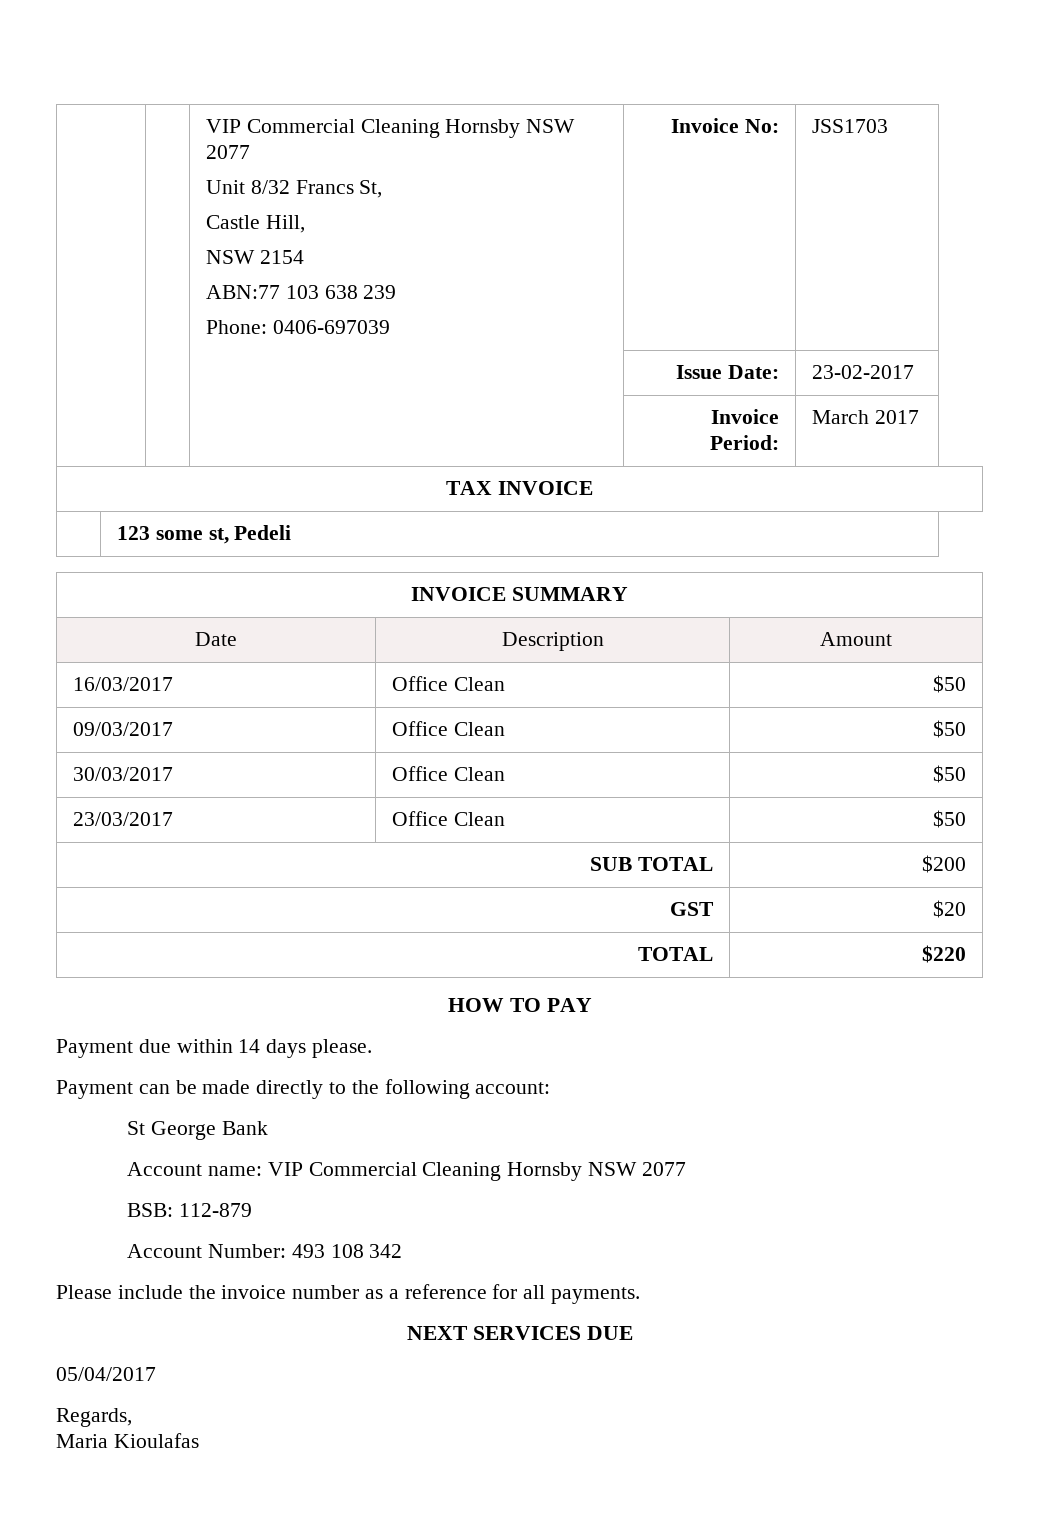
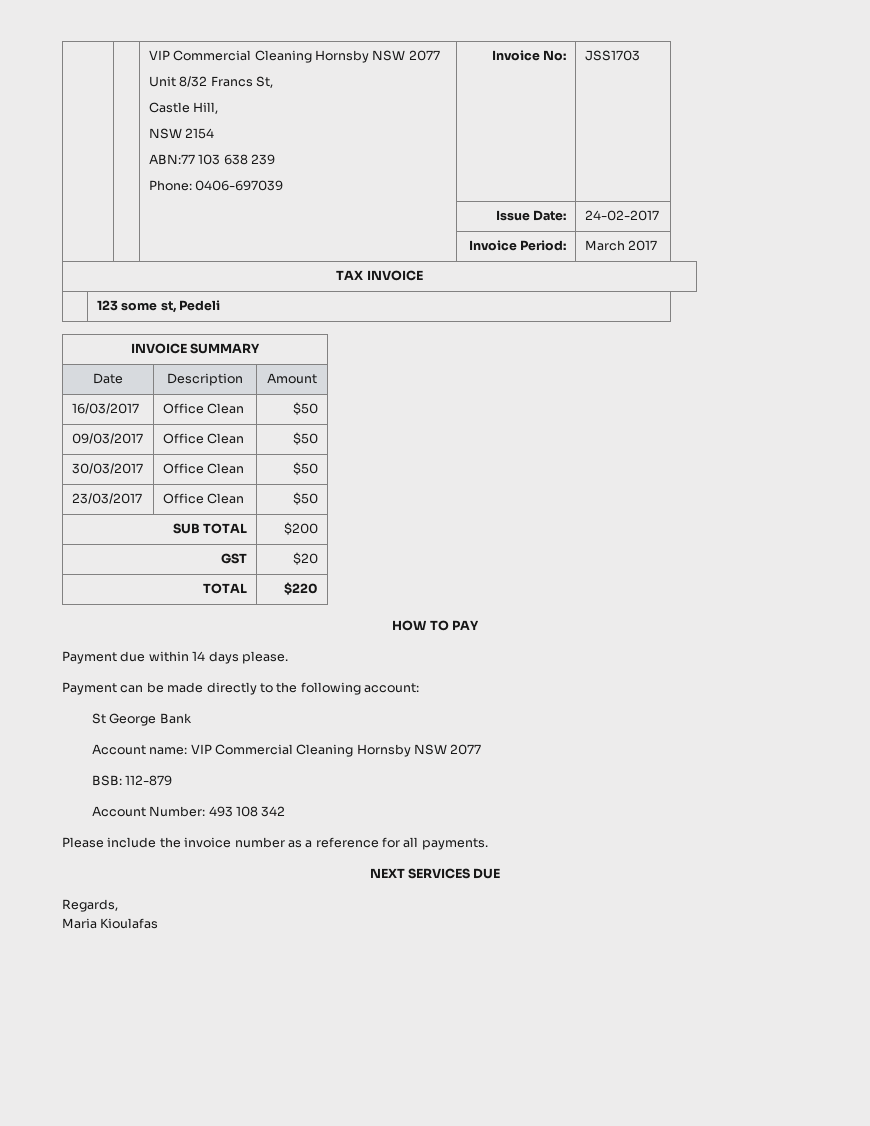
[811,365,914,379] 23-02-2017 -> [584,210,659,221] 24-02-2017
[56,1367,156,1381] // 05/04/2017 -> (501, 873) none

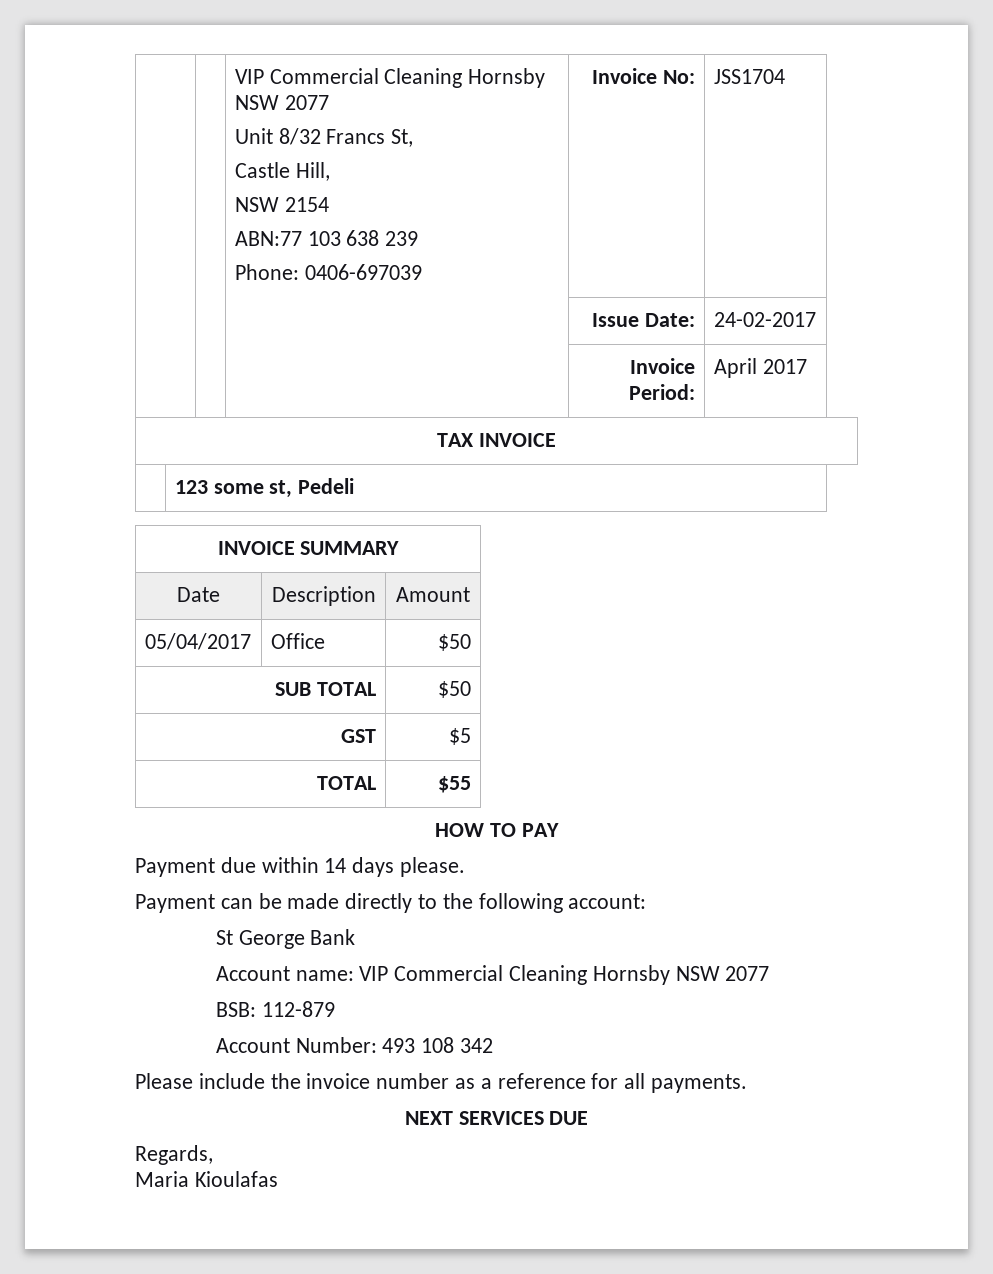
[584,50,640,61] JSS1703 -> [713,69,785,84] JSS1704
[584,240,625,251] March -> [713,358,757,378] April
[71,403,139,414] [162,403,245,414] [293,402,319,415] [71,433,143,444] [162,433,245,444] [293,432,319,445] [71,463,143,474] [162,463,245,474] [293,462,319,475] [71,493,142,504] [162,493,245,504] 16/03/2017 | Office Clean | $50 // 09/03/2017 | Office Clean | $50 // 30/03/2017 | Office Clean | $50 // 23/03/2017 | Office Clean -> [144,633,251,650] [270,633,325,649] 05/04/2017 | Office
[284,522,319,535] $200 -> [438,681,472,698] $50
[293,552,319,565] [203,583,248,594] [284,582,319,595] $20 // TOTAL | $220 -> [449,728,472,745] [317,776,377,790] [438,776,472,793] $5 // TOTAL | $55

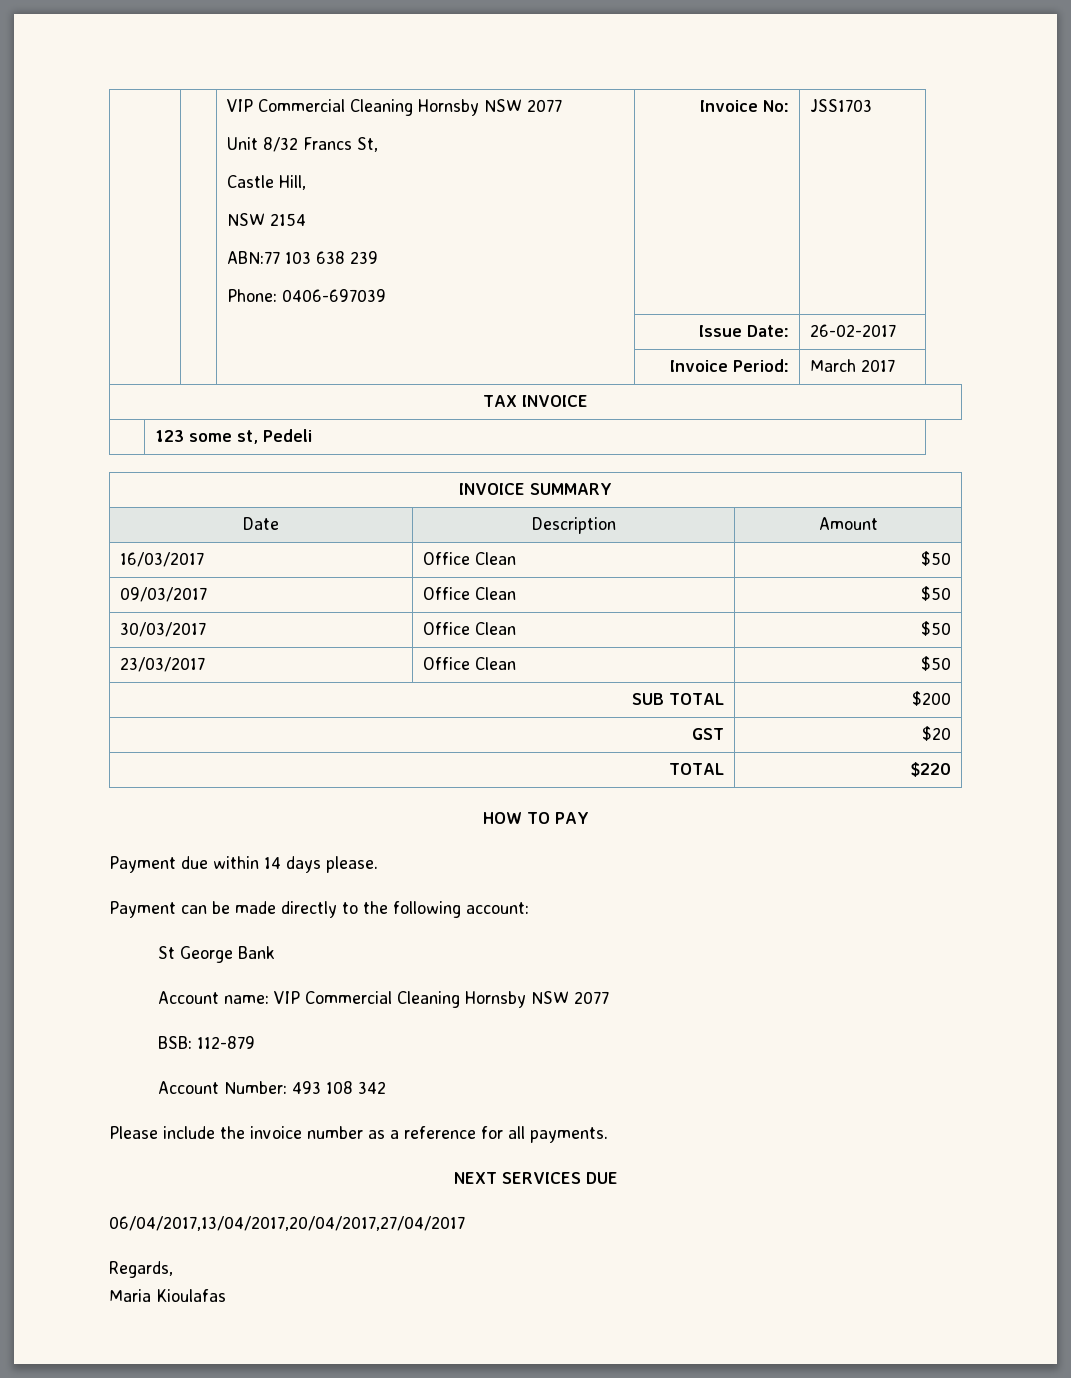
[713,69,785,84] JSS1704 -> [810,99,873,112] JSS1703
[713,312,816,327] 24-02-2017 -> [810,324,897,337] 26-02-2017
[713,358,757,378] April -> [810,359,857,372] March
[144,633,251,650] [270,633,325,649] 05/04/2017 | Office -> [120,552,205,567] [423,552,517,565] [920,551,951,566] [120,587,208,602] [423,587,517,600] [920,586,951,601] [120,622,207,637] [423,622,517,635] [920,621,951,636] [120,657,206,672] [423,657,517,670] 16/03/2017 | Office Clean | $50 // 09/03/2017 | Office Clean | $50 // 30/03/2017 | Office Clean | $50 // 23/03/2017 | Office Clean
[438,681,472,698] $50 -> [911,691,951,706] $200
[449,728,472,745] [317,776,377,790] [438,776,472,793] $5 // TOTAL | $55 -> [921,726,951,741] [668,763,724,775] [910,762,951,777] $20 // TOTAL | $220
(589, 1118) none -> [109,1216,465,1231] // 06/04/2017,13/04/2017,20/04/2017,27/04/2017

